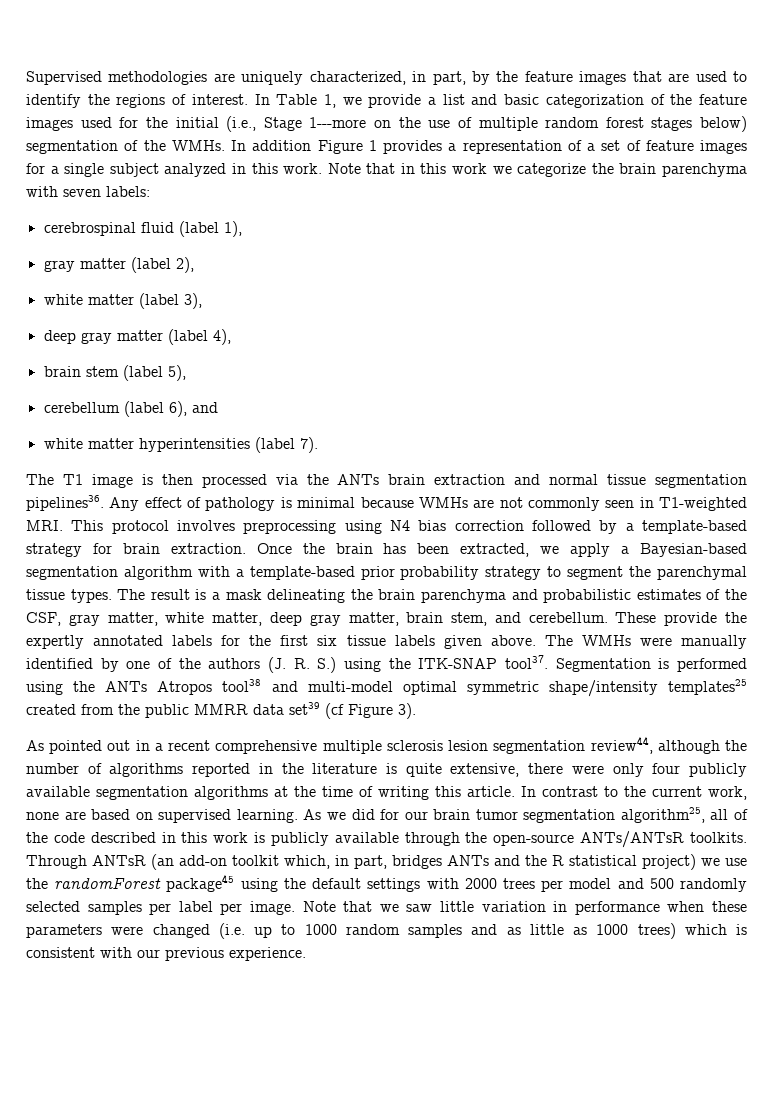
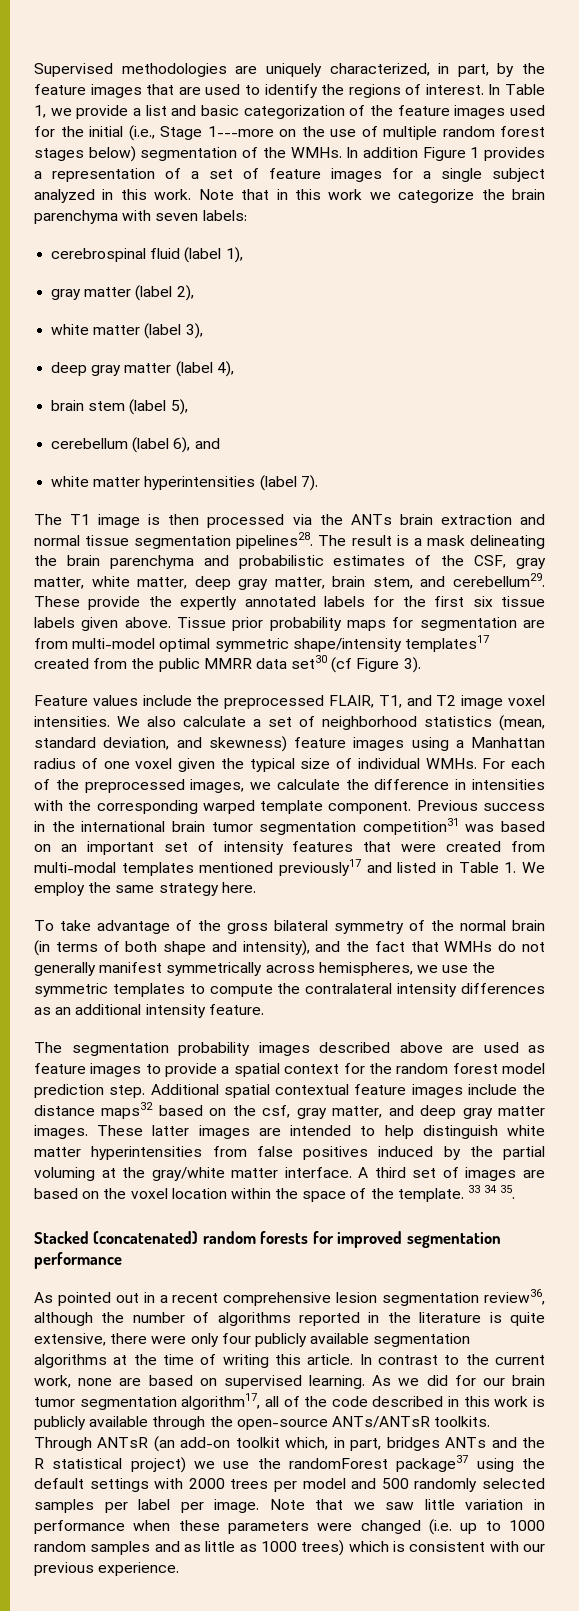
[26,495,747,511] [26,520,748,534] [26,543,747,557] [26,566,747,580] [26,589,112,603] pipelines36. Any effect of pathology is minimal because WMHs are not commonly seen in T1-weighted MRI. This protocol involves preprocessing using N4 bias correction followed by a template-based strategy for brain extraction. Once the brain has been extracted, we apply a Bayesian-based segmentation algorithm with a template-based prior probability strategy to segment the parenchymal tissue types. -> [236,532,314,549] pipelines28.
[528,612,608,623] cerebellum. -> [452,573,545,587] cerebellum29.
[544,635,747,649] [26,655,747,673] [26,679,298,695] The WMHs were manually identified by one of the authors (J. R. S.) using the ITK-SNAP tool37. Segmentation is performed using the ANTs Atropos tool38 and -> [177,617,545,631] [34,638,68,649] Tissue prior probability maps for segmentation are from
[668,679,748,695] templates25 -> [404,635,489,652] templates17
[289,702,320,715] set39 -> [291,655,328,669] set30
(416, 711) none -> [34,695,546,709] [34,715,545,731] [34,736,545,752] [34,758,545,772] [34,779,545,793] [34,800,545,814] [34,818,545,835] [34,841,545,855] [34,859,546,876] [34,882,256,896] [34,920,545,934] [34,940,545,956] [34,962,496,976] [34,983,545,997] [34,1004,264,1018] [34,1042,545,1056] [34,1063,546,1077] [34,1084,545,1098] [34,1102,545,1119] [34,1125,545,1139] [34,1146,545,1160] [34,1167,545,1181] [34,1185,516,1202] [34,1231,501,1248] [34,1252,122,1269] // Feature values include the preprocessed FLAIR, T1, and T2 image voxel intensities. We also calculate a set of neighborhood statistics (mean, standard deviation, and skewness) feature images using a Manhattan radius of one voxel given the typical size of individual WMHs. For each of the preprocessed images, we calculate the difference in intensities with the corresponding warped template component. Previous success in the international brain tumor segmentation competition31 was based on an important set of intensity features that were created from multi-modal templates mentioned previously17 and listed in Table 1. We employ the same strategy here. // To take advantage of the gross bilateral symmetry of the normal brain (in terms of both shape and intensity), and the fact that WMHs do not generally manifest symmetrically across hemispheres, we use the symmetric templates to compute the contralateral intensity differences as an additional intensity feature. // The segmentation probability images described above are used as feature images to provide a spatial context for the random forest model prediction step. Additional spatial contextual feature images include the distance maps32 based on the csf, gray matter, and deep gray matter images. These latter images are intended to help distinguish white matter hyperintensities from false positives induced by the partial voluming at the gray/white matter interface. A third set of images are based on the voxel location within the space of the template. 33 34 35. // Stacked (concatenated) random forests for improved segmentation performance
[322,740,443,754] multiple sclerosis -> (332, 1299) none
[590,736,653,754] review44, -> [484,1289,545,1305] review36,
[620,807,705,823] algorithm25, -> [181,1393,261,1410] algorithm17,
[166,874,235,892] package45 -> [396,1455,469,1472] package37

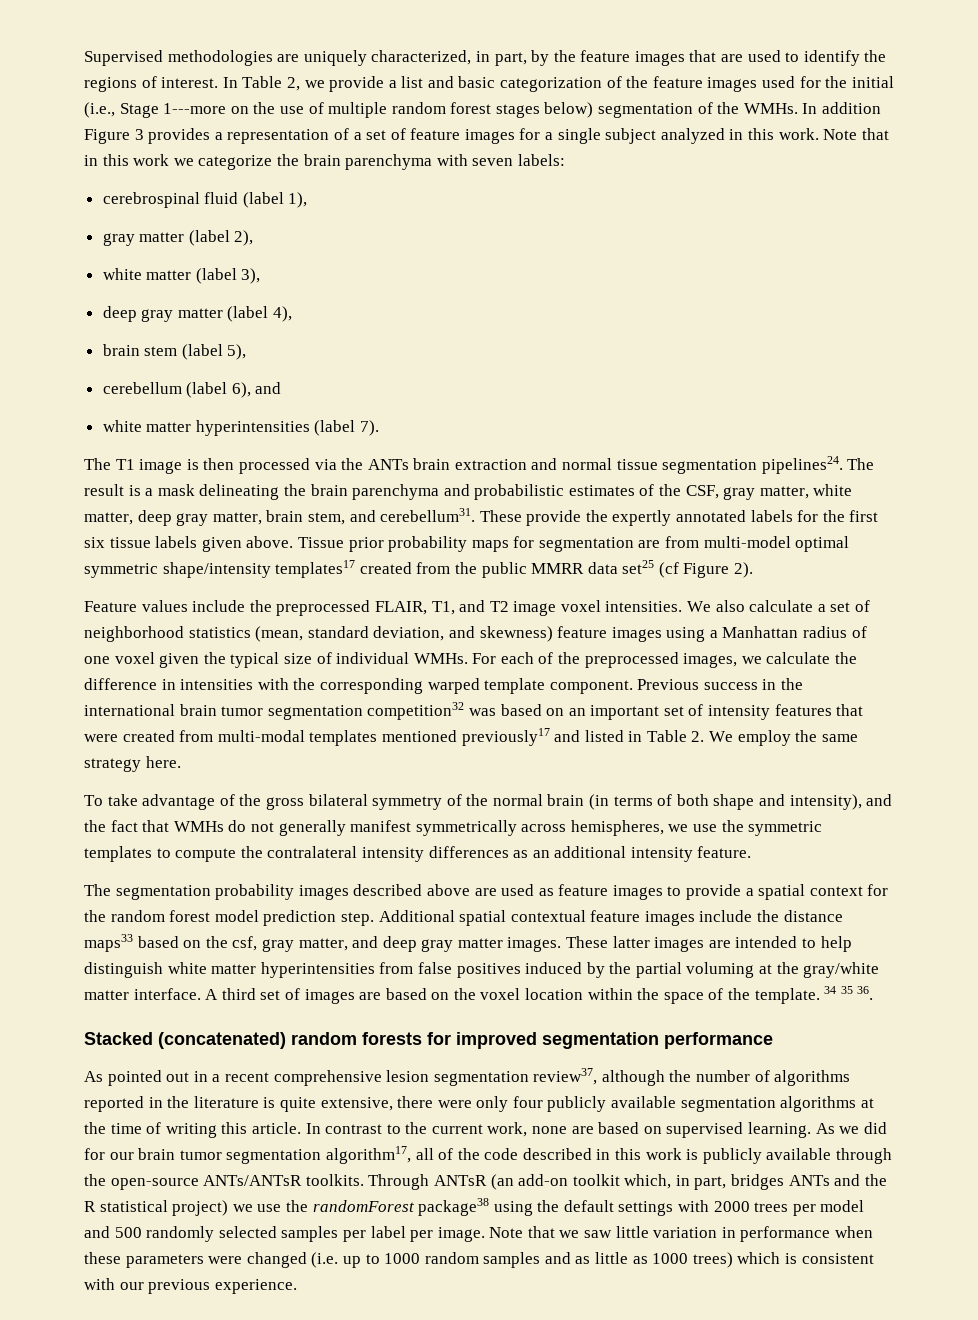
[34,105,46,118] 1, -> [286,77,300,91] 2,
[470,147,480,158] 1 -> [134,129,144,140] 3
[236,532,314,549] pipelines28. -> [761,456,843,474] pipelines24.
[452,573,545,587] cerebellum29. -> [380,508,476,522] cerebellum31.
[291,655,328,669] set30 -> [622,560,655,574] set25
[403,657,421,673] 3). -> [734,562,754,578] 2).
[362,818,459,835] competition31 -> [367,702,465,720] competition32
[504,862,517,873] 1. -> [691,731,705,742] 2.
[101,1102,154,1119] maps32 -> [84,934,133,952] maps33
[468,1185,516,1199] 33 34 35. -> [824,986,874,1000] 34 35 36.
[484,1289,545,1305] review36, -> [533,1068,598,1085] review37,
[396,1455,469,1472] package37 -> [418,1198,490,1216] package38

